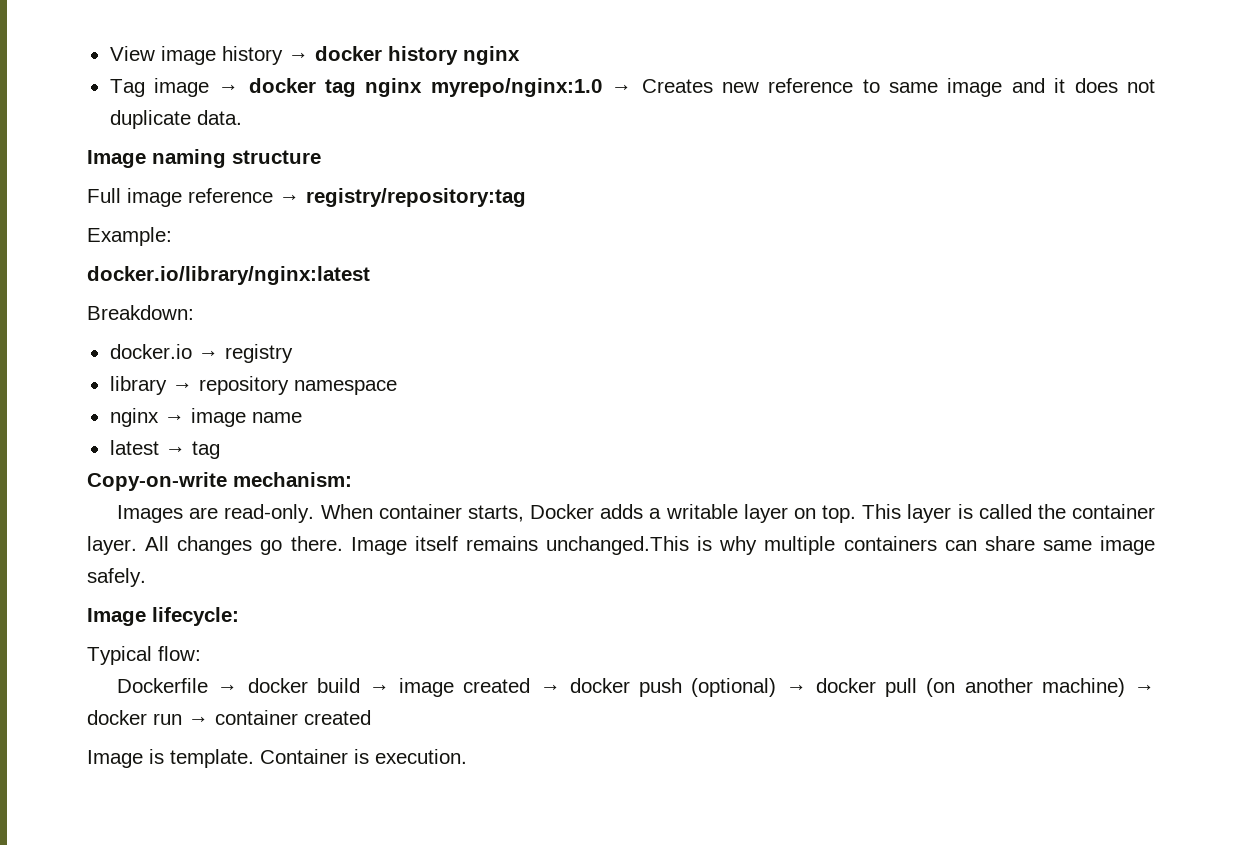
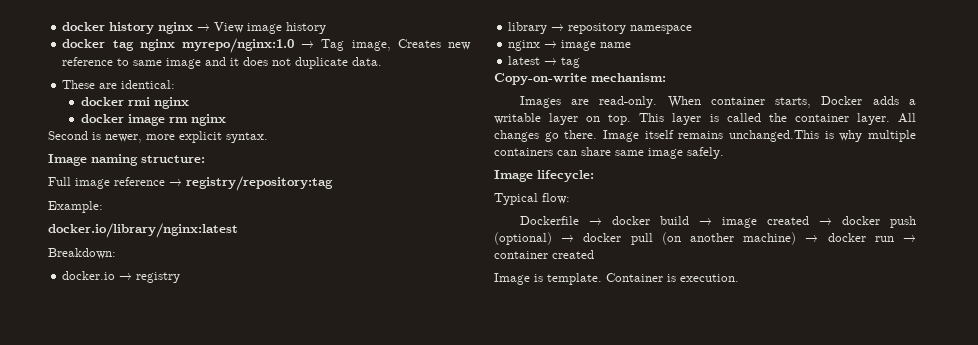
(109, 53) none -> [62,22,211,34] docker history nginx →
[287,46,520,65] [109,78,240,97] → docker history nginx // Tag image → -> (327, 28) //
(633, 88) none -> [321,39,391,51] Tag image,
(242, 117) none -> [62,80,176,89] [80,97,189,109] [80,114,226,126] [48,131,268,143] // These are identical: // docker rmi nginx // docker image rm nginx // Second is newer, more explicit syntax.
[232,150,321,164] structure -> [141,155,205,163] structure:

